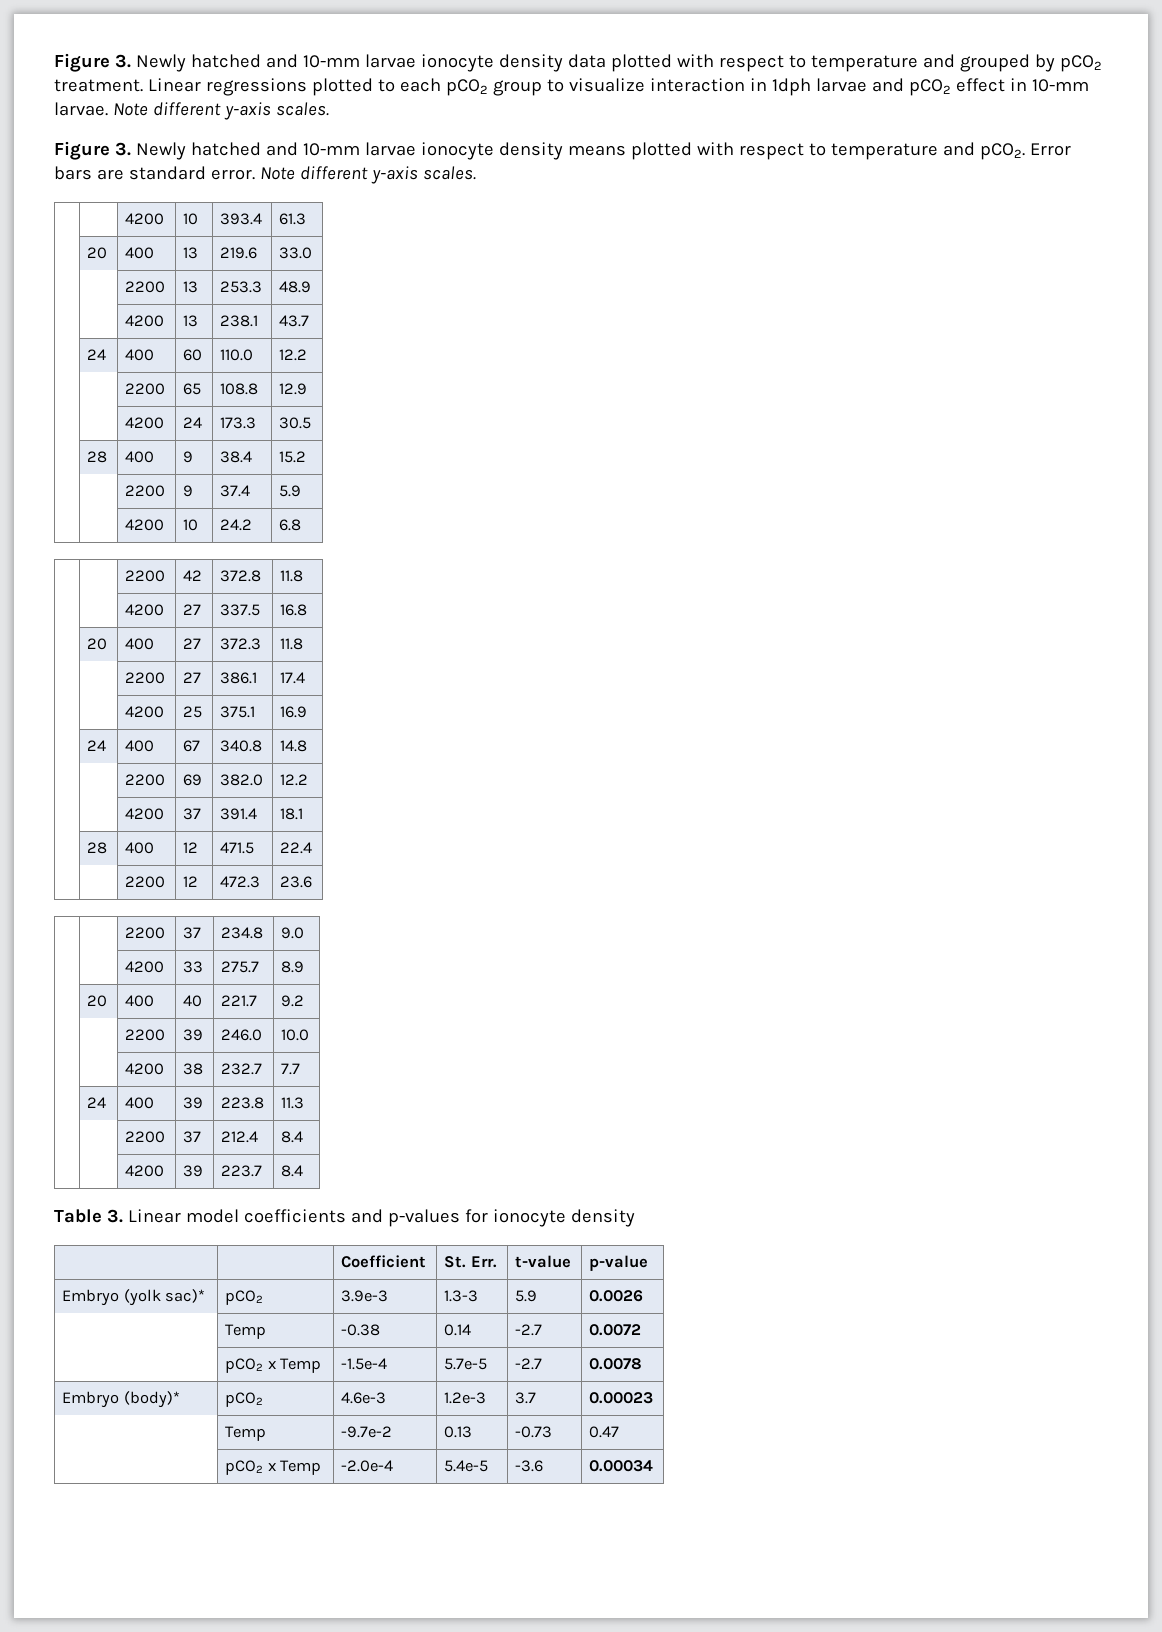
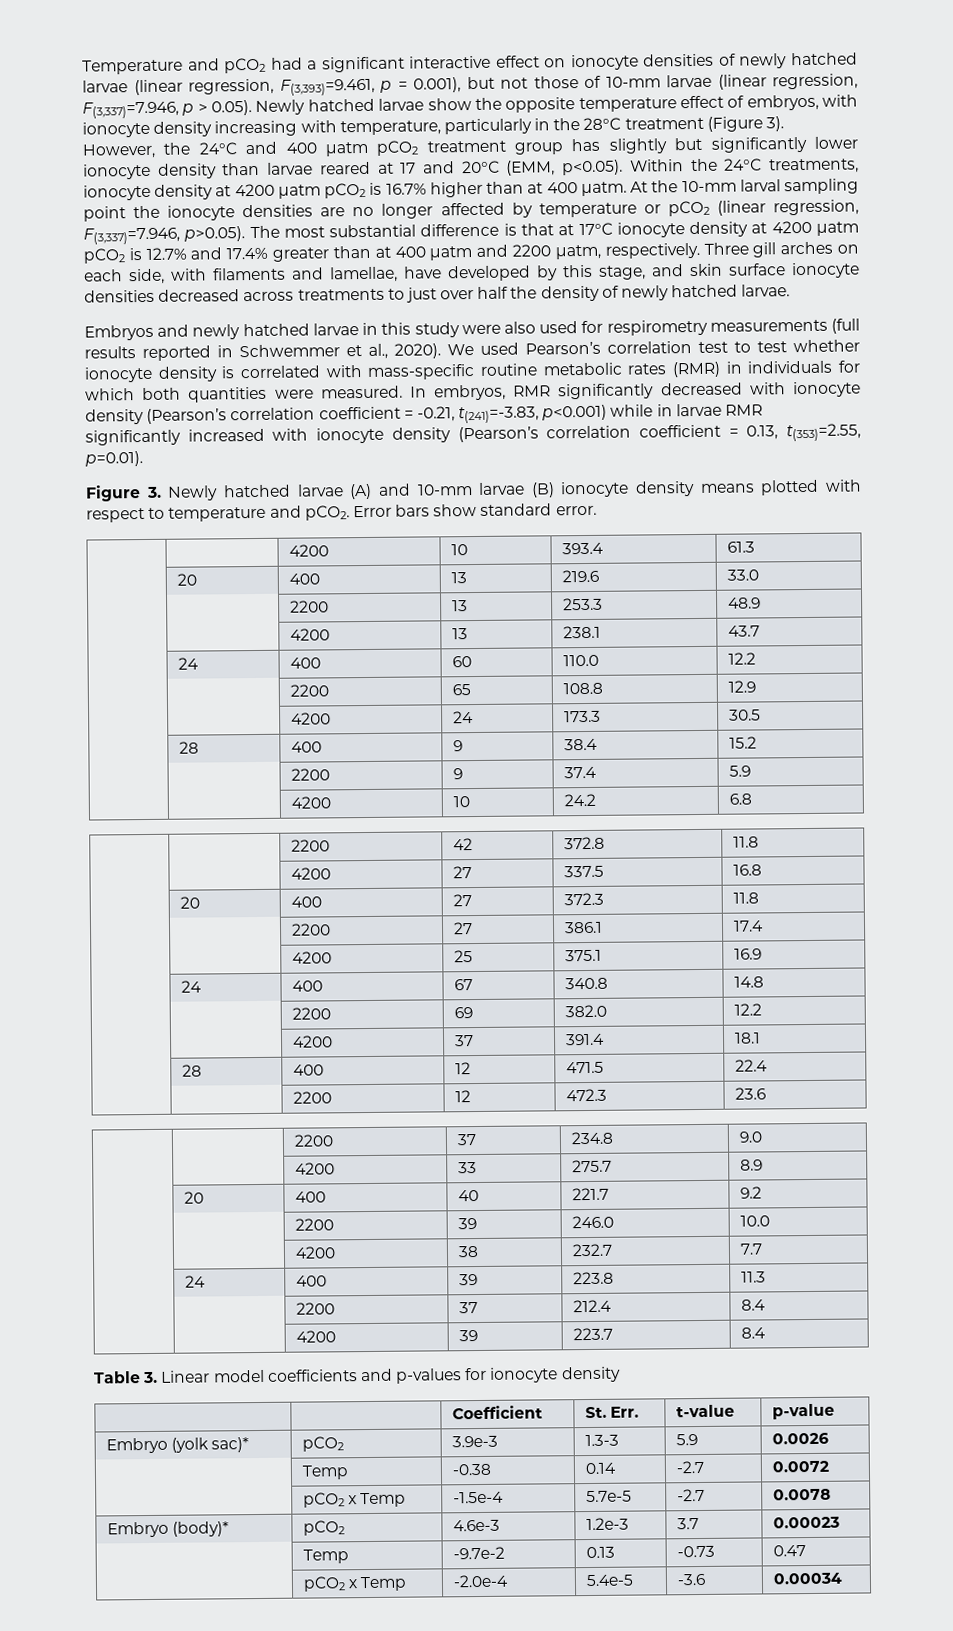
[54,53,1102,72] [54,78,1089,96] [54,102,329,120] [54,141,416,160] Figure 3. Newly hatched and 10-mm larvae ionocyte density data plotted with respect to temperature and grouped by pCO2 treatment. Linear regressions plotted to each pCO2 group to visualize interaction in 1dph larvae and pCO2 effect in 10-mm larvae. Note different y-axis scales. // Figure 3. Newly hatched and 10-mm larvae -> [82,52,859,75] [82,73,858,96] [82,94,858,119] [82,116,785,138] [82,136,858,159] [83,158,859,180] [83,178,860,201] [83,199,860,222] [83,220,860,245] [83,241,860,264] [84,262,860,285] [84,284,791,303] [84,318,860,341] [84,339,860,362] [84,360,860,383] [85,381,861,403] [85,403,764,425] [85,423,862,446] [85,451,143,467] [85,482,555,502] Temperature and pCO2 had a significant interactive effect on ionocyte densities of newly hatched larvae (linear regression, F(3,393)=9.461, p = 0.001), but not those of 10-mm larvae (linear regression, F(3,337)=7.946, p > 0.05). Newly hatched larvae show the opposite temperature effect of embryos, with ionocyte density increasing with temperature, particularly in the 28°C treatment (Figure 3). However, the 24°C and 400 µatm pCO2 treatment group has slightly but significantly lower ionocyte density than larvae reared at 17 and 20°C (EMM, p<0.05). Within the 24°C treatments, ionocyte density at 4200 µatm pCO2 is 16.7% higher than at 400 µatm. At the 10-mm larval sampling point the ionocyte densities are no longer affected by temperature or pCO2 (linear regression, F(3,337)=7.946, p>0.05). The most substantial difference is that at 17°C ionocyte density at 4200 µatm pCO2 is 12.7% and 17.4% greater than at 400 µatm and 2200 µatm, respectively. Three gill arches on each side, with filaments and lamellae, have developed by this stage, and skin surface ionocyte densities decreased across treatments to just over half the density of newly hatched larvae. // Embryos and newly hatched larvae in this study were also used for respirometry measurements (full results reported in Schwemmer et al., 2020). We used Pearson’s correlation test to test whether ionocyte density is correlated with mass-specific routine metabolic rates (RMR) in individuals for which both quantities were measured. In embryos, RMR significantly decreased with ionocyte density (Pearson’s correlation coefficient = -0.21, t(241)=-3.83, p<0.001) while in larvae RMR significantly increased with ionocyte density (Pearson’s correlation coefficient = 0.13, t(353)=2.55, p=0.01). // Figure 3. Newly hatched larvae (A) and 10-mm larvae (B)
[96,169,124,180] are -> [433,503,478,517] show
[259,166,476,184] Note different y-axis scales. -> (597, 510) none

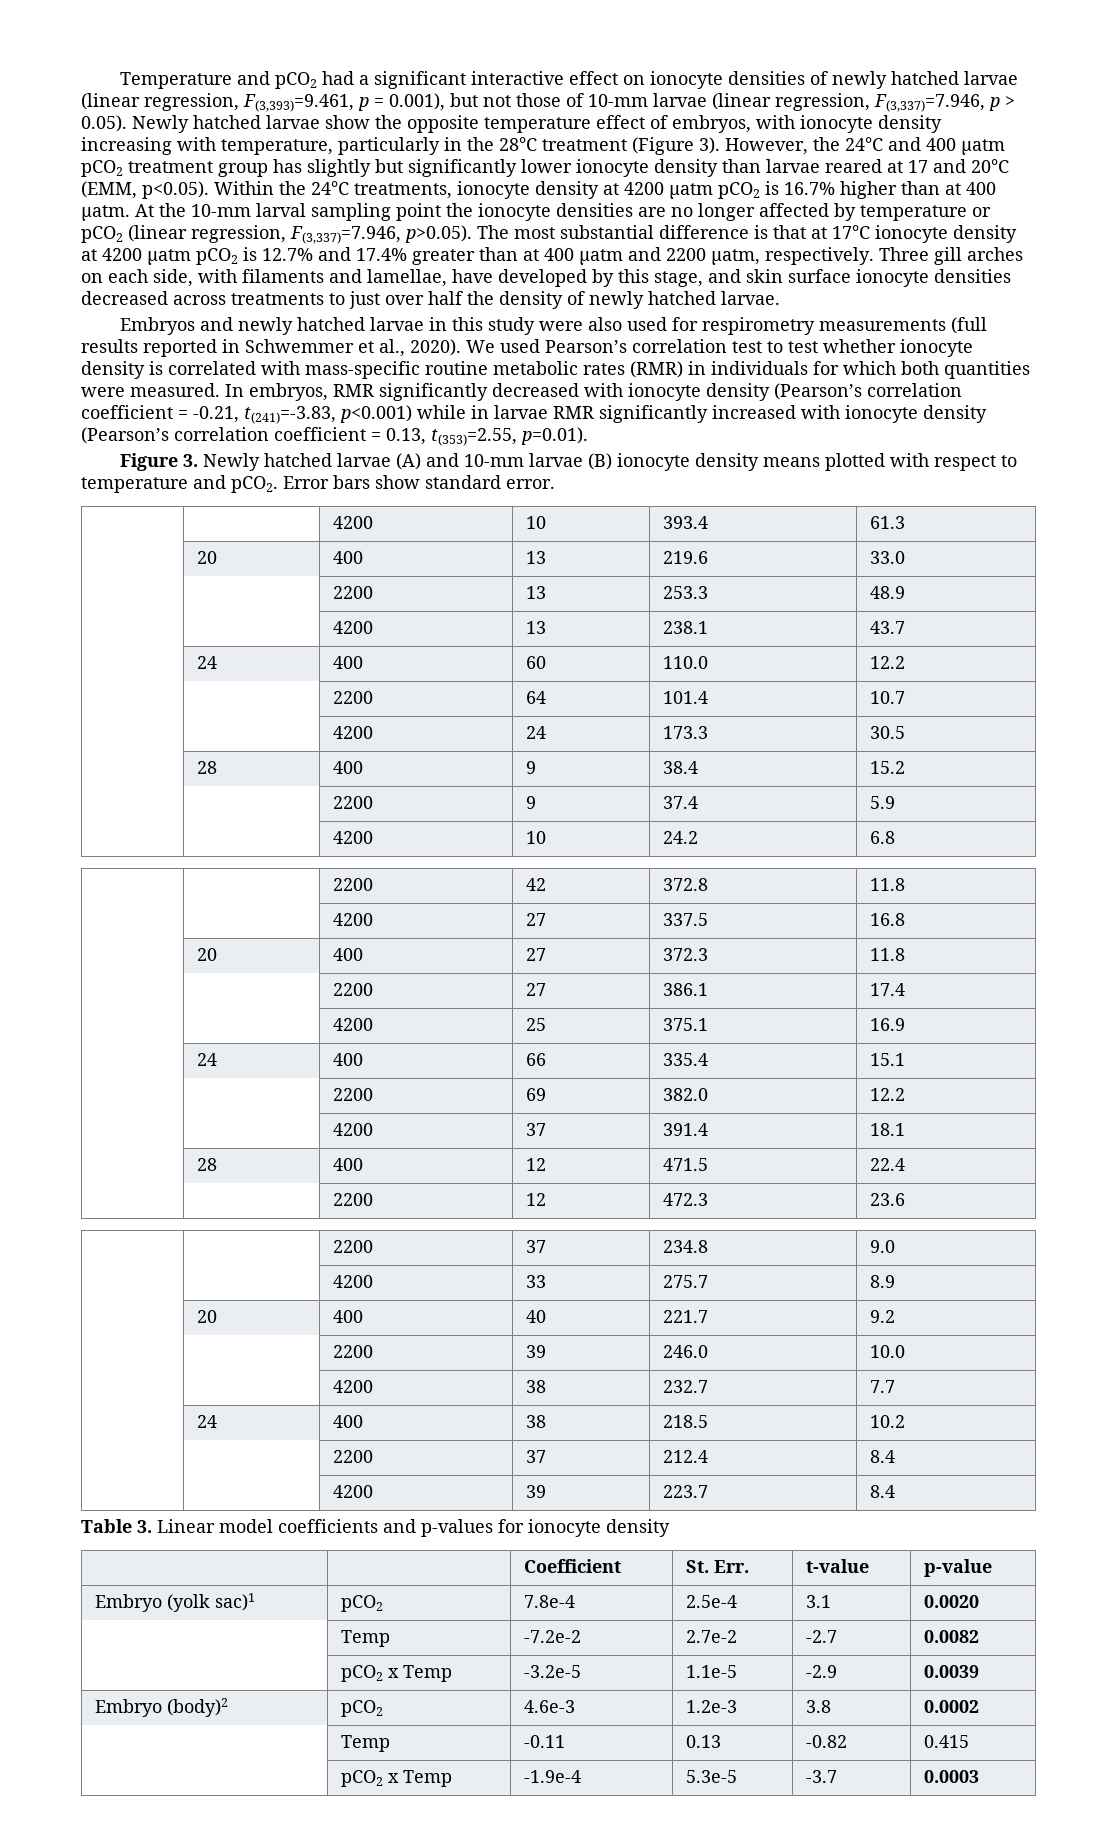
[451,684,471,696] [562,682,603,695] [727,680,756,693] 65 | 108.8 | 12.9 -> [525,691,546,704] [662,691,708,704] [869,691,905,704] 64 | 101.4 | 10.7
[453,979,473,991] [564,977,608,990] [733,976,764,988] 67 | 340.8 | 14.8 -> [525,1053,546,1066] [662,1053,708,1066] [869,1053,905,1066] 66 | 335.4 | 15.1
[458,1274,478,1286] [572,1271,614,1285] [740,1271,766,1283] 39 | 223.8 | 11.3 -> [525,1415,546,1428] [662,1415,708,1428] [869,1415,905,1428] 38 | 218.5 | 10.2
[211,1437,250,1453] [301,1436,344,1452] [451,1435,498,1448] [584,1434,619,1447] [675,1434,698,1446] [771,1432,829,1445] [301,1465,349,1480] [451,1463,491,1476] [584,1462,616,1475] [675,1460,704,1474] [771,1460,829,1473] [302,1492,407,1508] [452,1491,504,1504] [585,1490,632,1503] [676,1488,705,1502] [772,1488,831,1501] [106,1521,229,1538] sac)* | pCO2 | 3.9e-3 | 1.3-3 | 5.9 | 0.0026 // | Temp | -0.38 | 0.14 | -2.7 | 0.0072 // | pCO2 x Temp | -1.5e-4 | 5.7e-5 | -2.7 | 0.0078 // Embryo (body)* -> [214,1593,255,1611] [340,1595,383,1612] [523,1595,575,1608] [685,1595,737,1608] [805,1595,831,1608] [923,1595,979,1608] [340,1630,390,1647] [523,1630,581,1643] [685,1630,737,1643] [805,1630,837,1643] [923,1630,979,1643] [340,1665,452,1682] [523,1665,581,1678] [685,1665,737,1678] [805,1665,837,1678] [923,1665,979,1678] [94,1698,228,1717] sac)1 | pCO2 | 7.8e-4 | 2.5e-4 | 3.1 | 0.0020 // | Temp | -7.2e-2 | 2.7e-2 | -2.7 | 0.0082 // | pCO2 x Temp | -3.2e-5 | 1.1e-5 | -2.9 | 0.0039 // Embryo (body)2
[676,1518,699,1530] [772,1516,840,1529] [302,1549,349,1564] [452,1546,505,1560] 3.7 | 0.00023 // | Temp | -9.7e-2 -> [805,1700,831,1713] [923,1700,979,1713] [340,1735,390,1752] [523,1735,565,1748] 3.8 | 0.0002 // | Temp | -0.11
[676,1545,715,1558] [772,1545,806,1557] [302,1576,408,1592] [452,1574,509,1588] [585,1574,633,1587] [676,1573,705,1586] [772,1572,842,1585] -0.73 | 0.47 // | pCO2 x Temp | -2.0e-4 | 5.4e-5 | -3.6 | 0.00034 -> [805,1735,847,1748] [923,1735,969,1748] [340,1770,452,1787] [523,1770,581,1783] [685,1770,737,1783] [805,1770,837,1783] [923,1770,979,1783] -0.82 | 0.415 // | pCO2 x Temp | -1.9e-4 | 5.3e-5 | -3.7 | 0.0003

